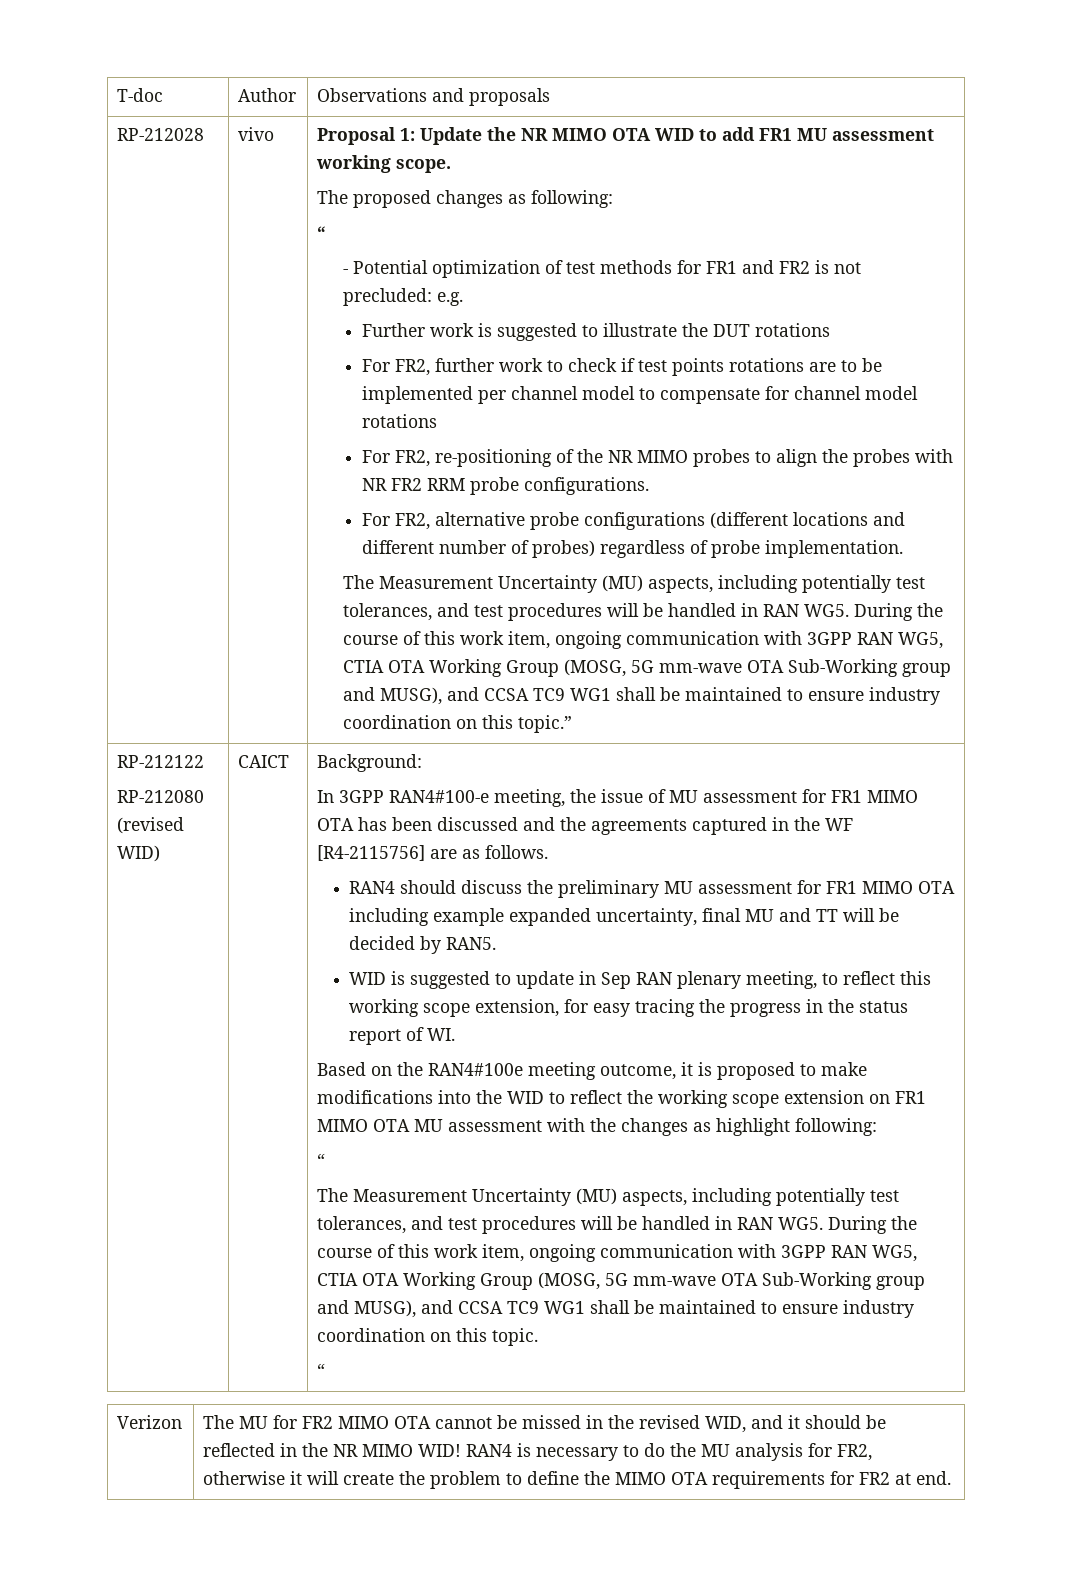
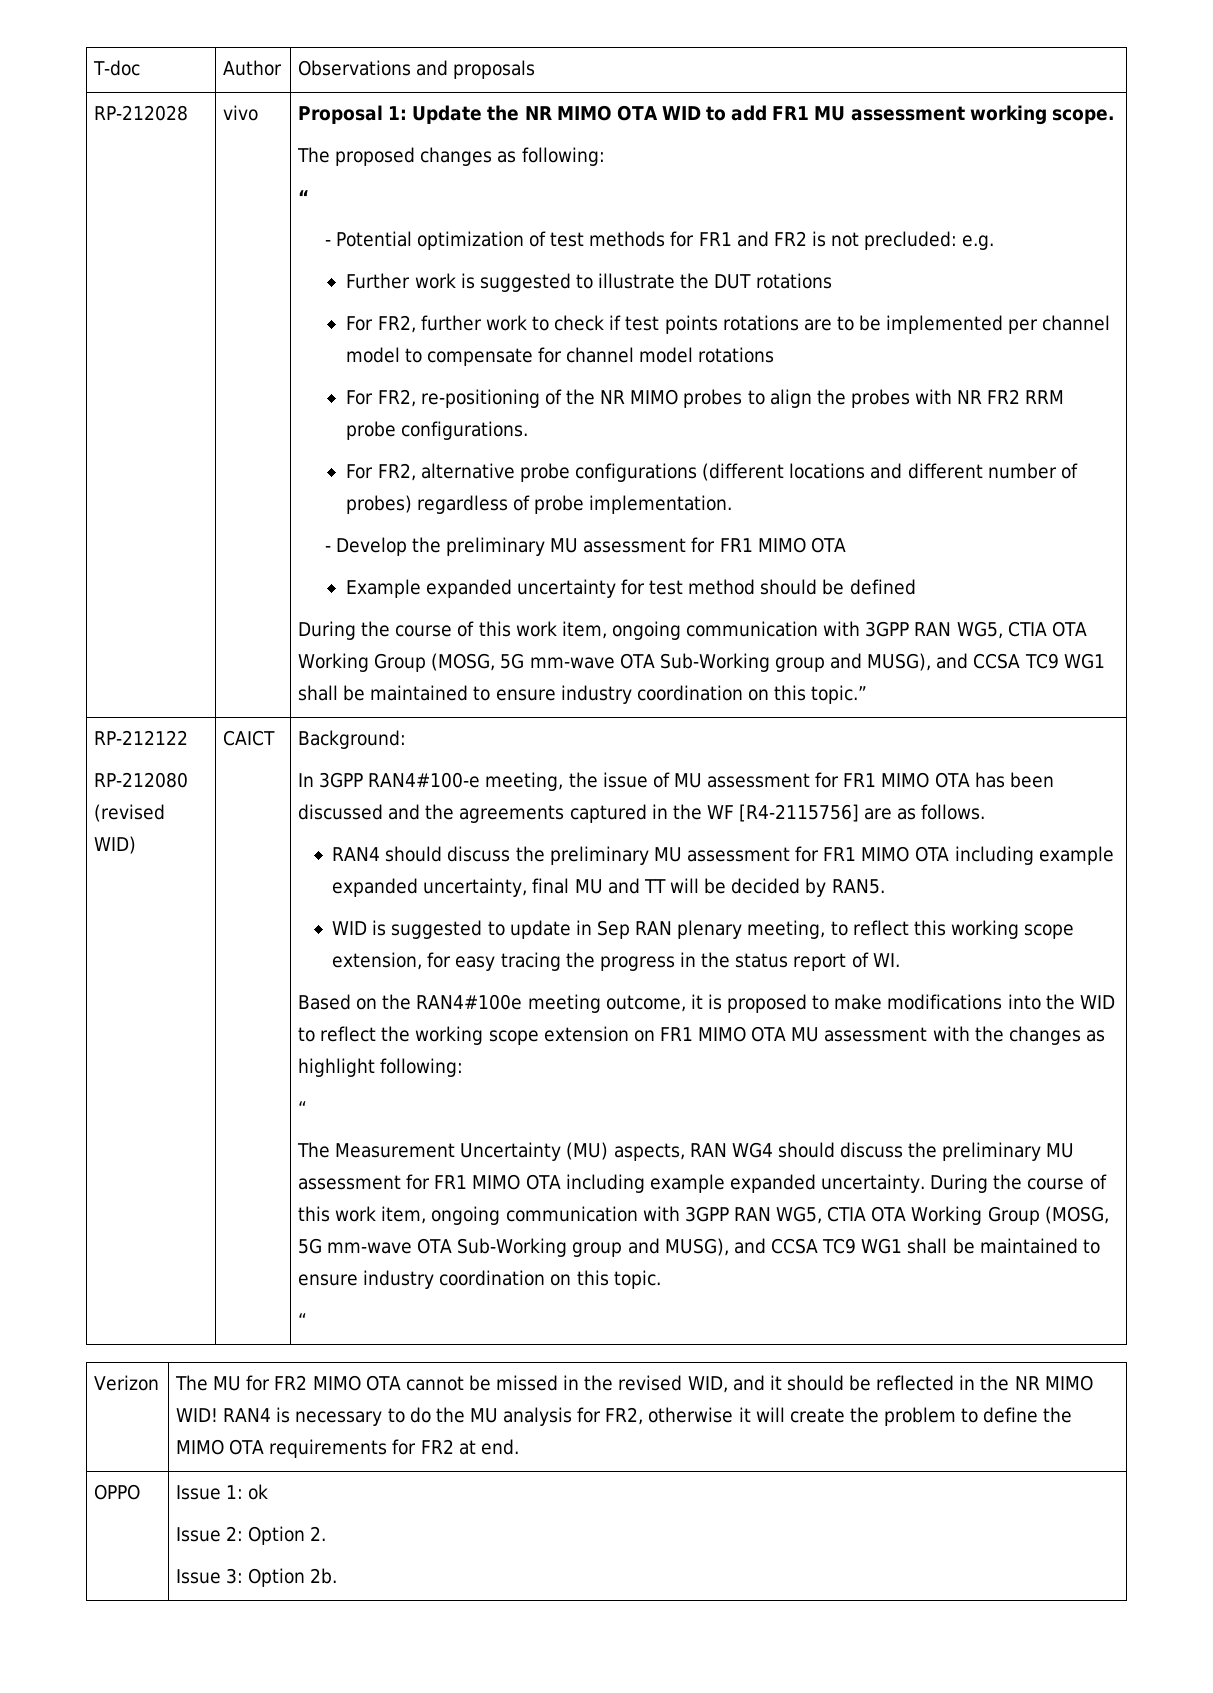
[342,575,925,593] [342,603,849,621] The Measurement Uncertainty (MU) aspects, including potentially test tolerances, and test procedures will be handled in RAN WG5. -> [324,537,846,556] [345,579,916,598] - Develop the preliminary MU assessment for FR1 MIMO OTA // Example expanded uncertainty for test method should be defined //
[692,1188,900,1206] [317,1216,824,1234] including potentially test tolerances, and test procedures will be handled in RAN WG5. -> [689,1142,1075,1161] [298,1174,926,1193] RAN WG4 should discuss the preliminary MU assessment for FR1 MIMO OTA including example expanded uncertainty.
(952, 1478) none -> [94,1484,141,1500] [176,1484,269,1500] [176,1526,327,1545] [176,1568,338,1587] // OPPO | Issue 1: ok // Issue 2: Option 2. // Issue 3: Option 2b.

